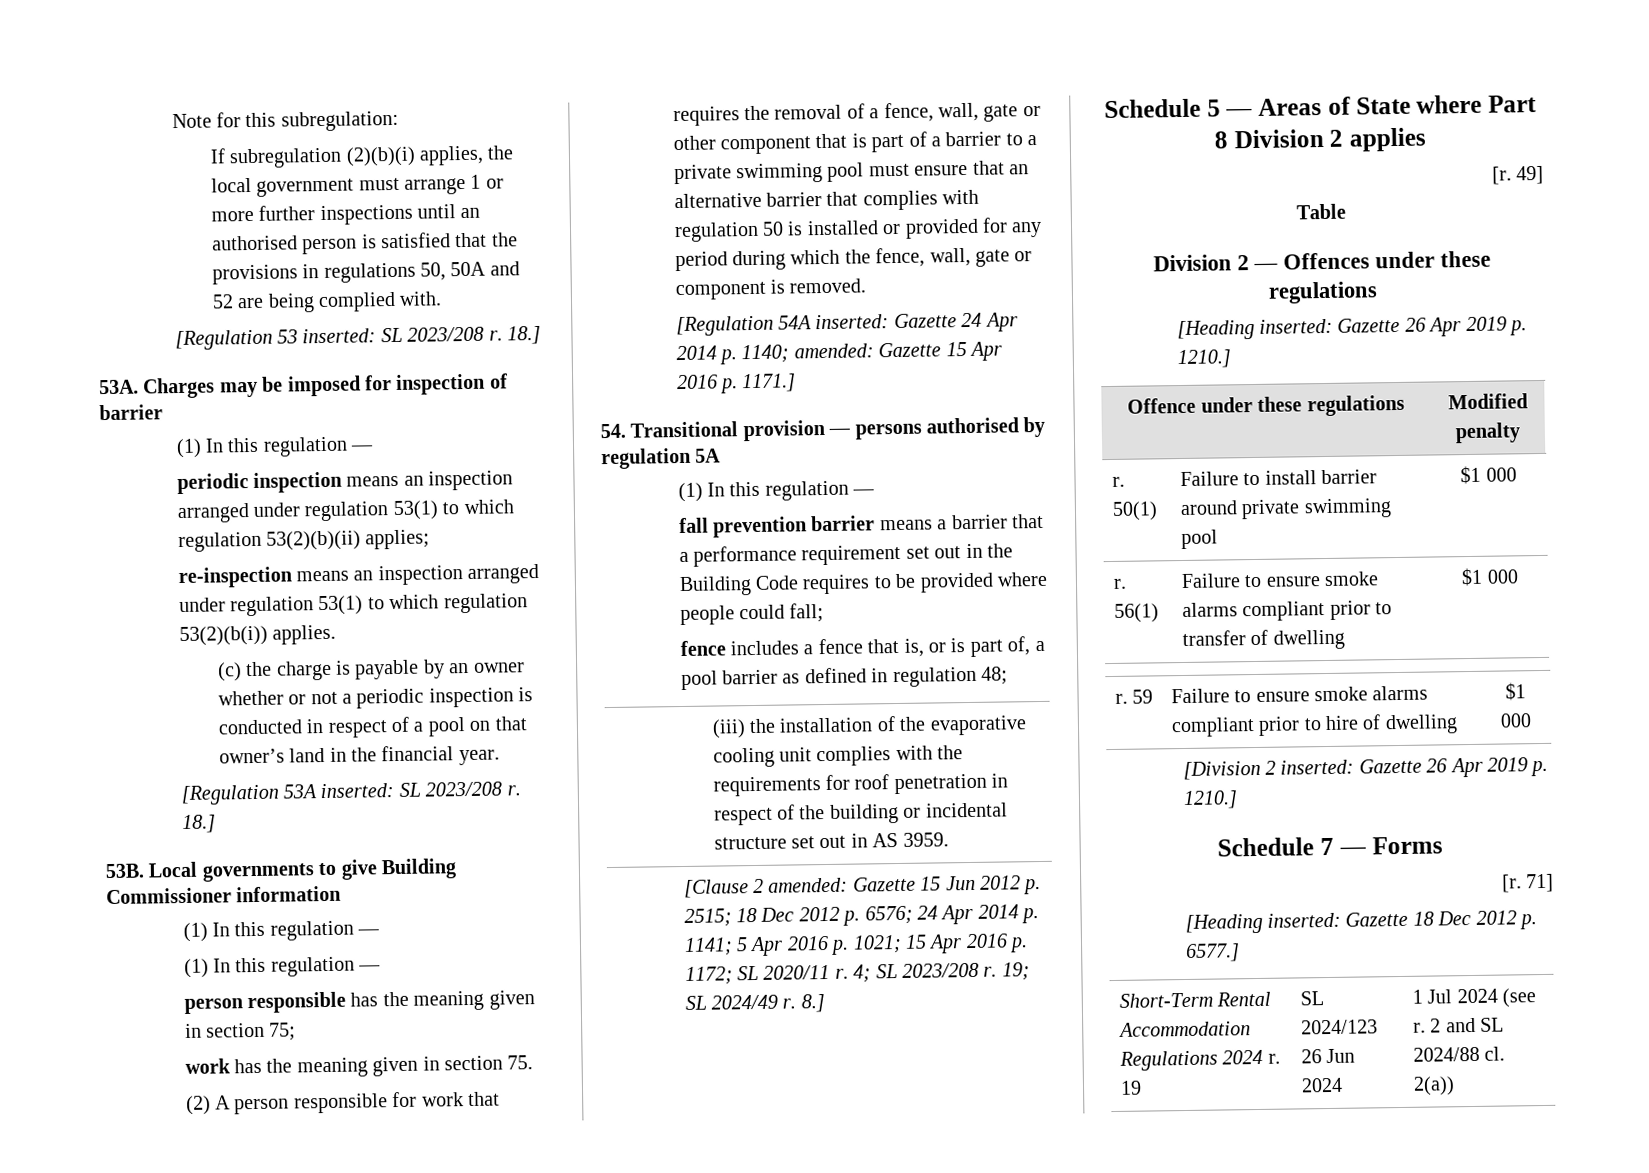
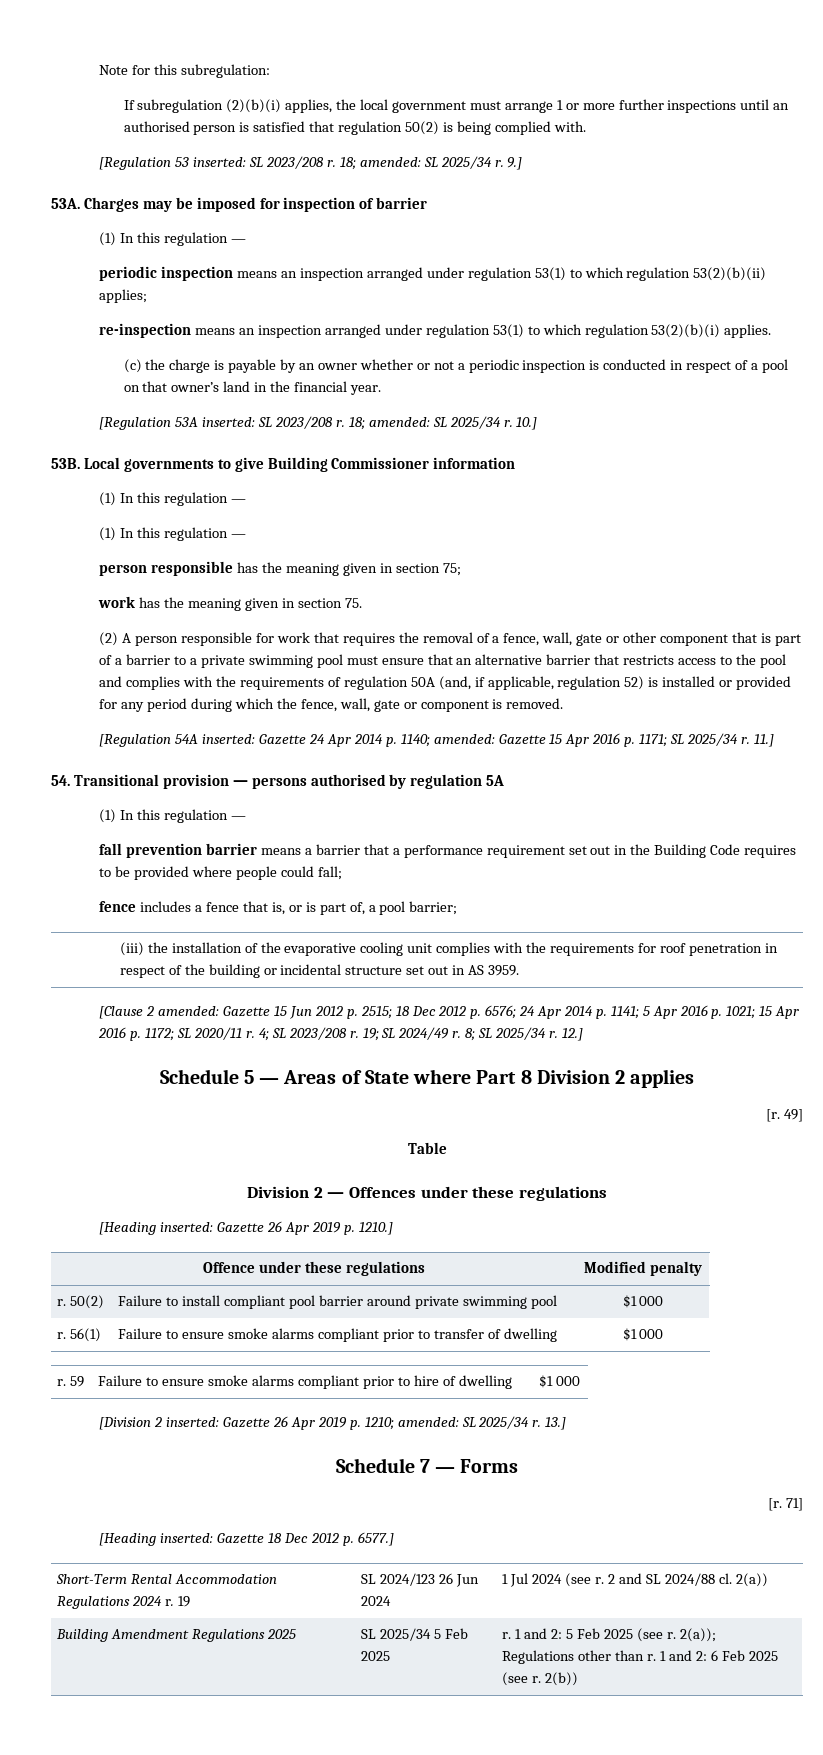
[491,232,518,247] [211,261,520,285] [211,294,265,309] the provisions in regulations 50, 50A and 52 are -> [338,121,453,135] regulation 50(2) is
[506,325,541,345] 18.] -> [339,156,523,170] 18; amended: SL 2025/34 r. 9.]
[178,625,268,647] 53(2)(b(i)) -> [651,324,721,338] 53(2)(b)(i)
[181,814,216,834] 18.] -> [348,416,538,430] 18; amended: SL 2025/34 r. 10.]
[862,189,980,211] [673,221,784,243] complies with regulation 50 -> [623,654,786,668] [99,676,645,690] restricts access to the pool and complies with the requirements of regulation 50A (and, if applicable, regulation 52)
[742,373,797,393] 1171.] -> [639,733,774,747] 1171; SL 2025/34 r. 11.]
[721,666,1008,688] barrier as defined in regulation 48; -> [409,901,458,915] barrier;
[800,994,825,1013] 8.] -> [465,1027,583,1041] 8; SL 2025/34 r. 12.]
[1111,501,1158,521] 50(1) -> [70,1295,105,1309] 50(2)
(1317, 477) none -> [224,1295,316,1309] compliant pool
[1182,790,1238,810] 1210.] -> [364,1416,567,1430] 1210; amended: SL 2025/34 r. 13.]
(1455, 1086) none -> [56,1629,297,1642] [361,1628,469,1641] [361,1651,391,1661] [502,1628,716,1642] [502,1650,778,1664] [502,1672,579,1686] // Building Amendment Regulations 2025 | SL 2025/34 5 Feb 2025 | r. 1 and 2: 5 Feb 2025 (see r. 2(a)); // Regulations other than r. 1 and 2: 6 Feb 2025 (see r. 2(b))

